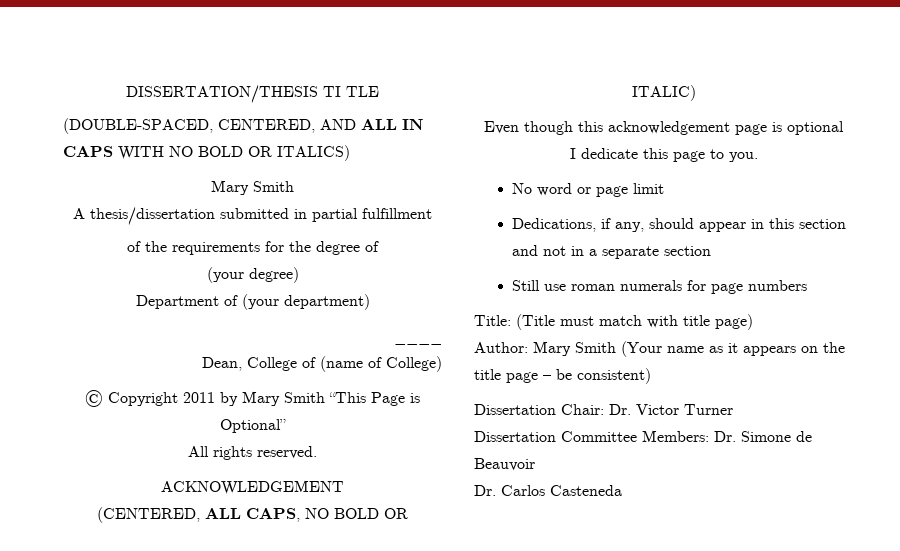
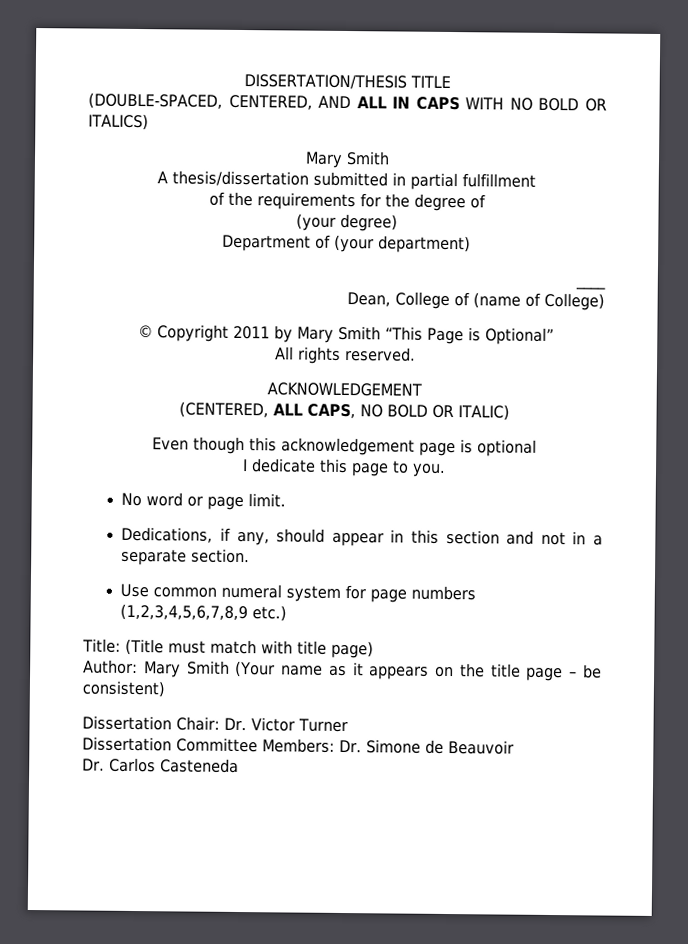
[323,86,379,97] TI TLE -> [409,75,451,89] TITLE
[633,183,665,194] limit -> [248,493,287,507] limit.
[664,246,712,256] [512,280,683,291] section // Still use roman numerals -> [191,548,251,564] [120,583,342,602] section. // Use common numeral system
(808, 285) none -> [120,603,288,622] (1,2,3,4,5,6,7,8,9 etc.)

